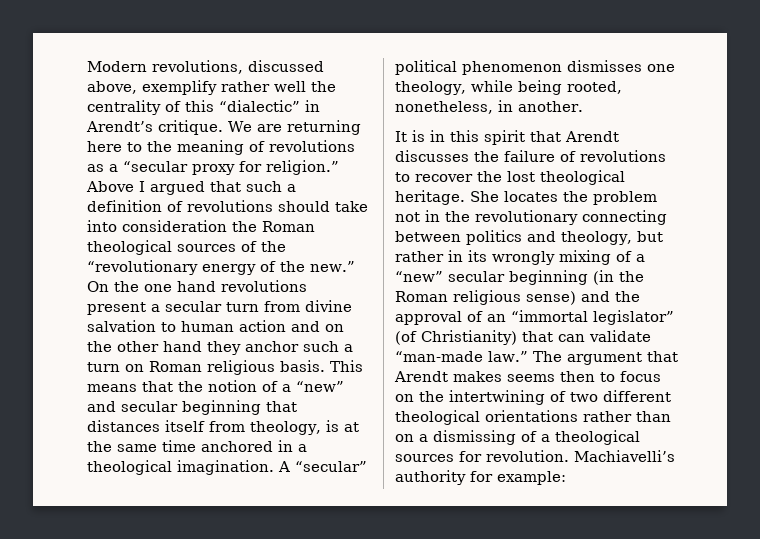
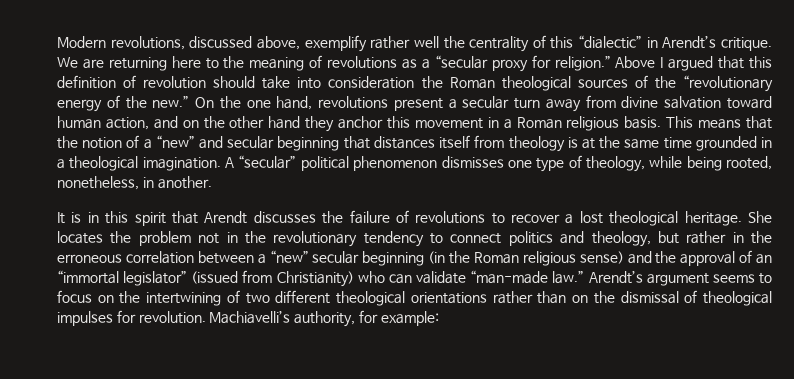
[246,181,296,192] such a -> [749,56,773,69] this
[187,200,273,212] revolutions -> [143,76,207,89] revolution
[177,281,216,292] hand -> [276,96,313,110] hand,
(259, 307) none -> [545,99,581,112] away
[161,320,286,332] to human action -> [726,96,772,109] [57,116,149,130] toward human action,
[303,341,353,352] [87,362,144,372] such a turn on -> [387,116,512,129] this movement in a
[250,421,321,435] theology, -> [508,136,565,152] theology
[201,441,273,452] anchored -> [695,136,757,151] grounded
(675, 68) none -> [536,155,582,172] type of
[477,171,502,182] the -> [565,214,574,224] a
[582,210,667,225] [395,231,461,242] connecting between -> [363,231,502,247] tendency to connect
[468,250,632,265] its wrongly mixing of -> [751,231,772,244] [57,251,254,264] the erroneous correlation between
[395,330,651,345] [395,351,678,365] [394,371,595,382] (of Christianity) that can validate “man-made law.” The argument that Arendt makes seems then -> [191,270,755,287] (issued from Christianity) who can validate “man-made law.” Arendt’s argument seems
[419,430,640,445] [395,454,454,462] a dismissing of a theological sources -> [593,290,773,306] [57,311,113,326] the dismissal of theological impulses
[395,470,466,485] authority -> [294,311,356,327] authority,

